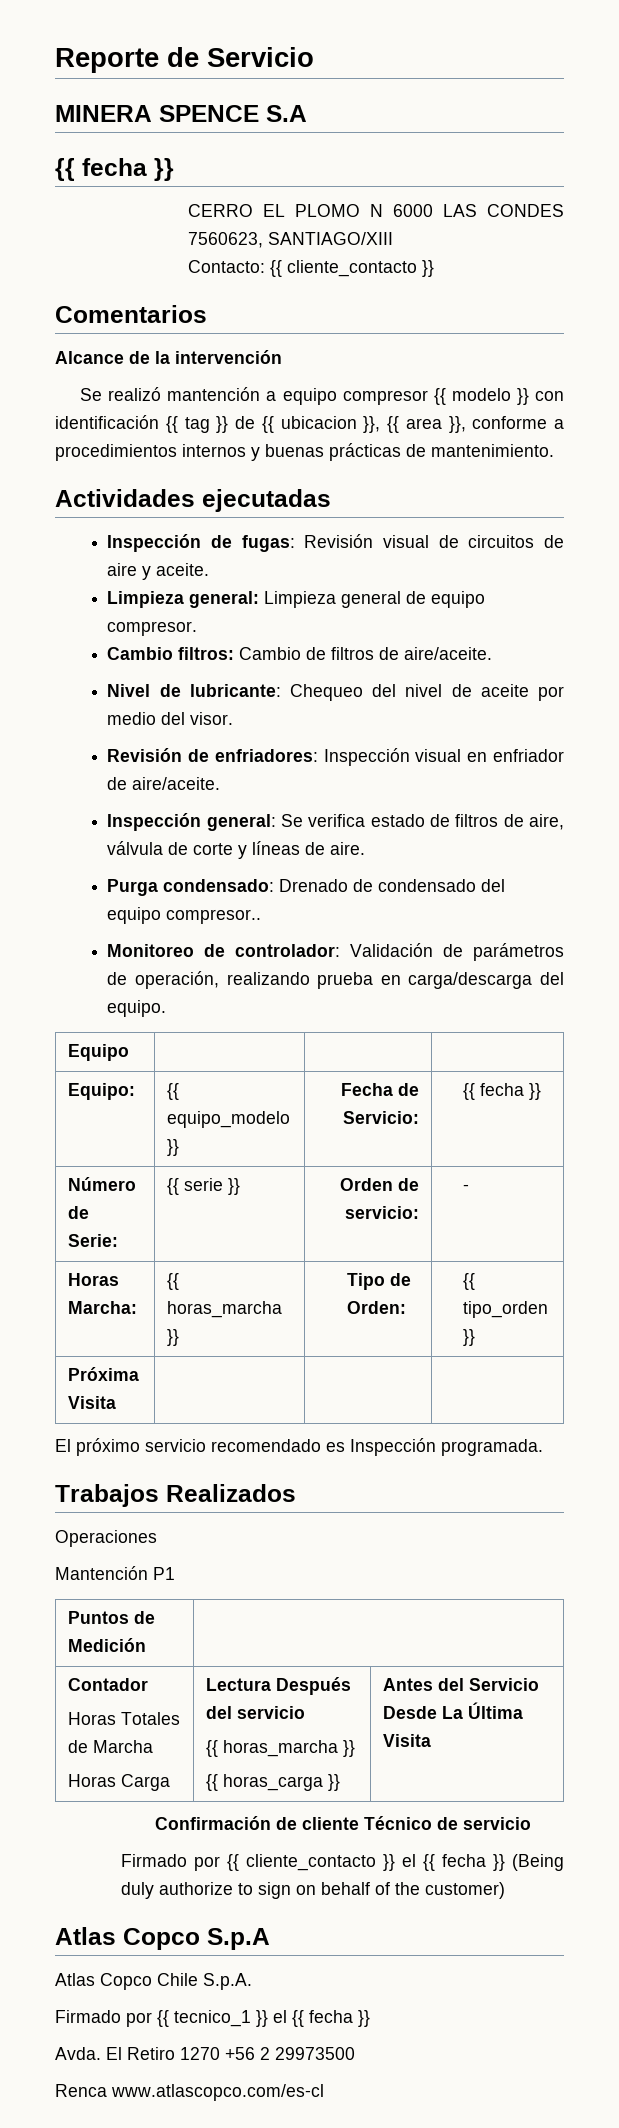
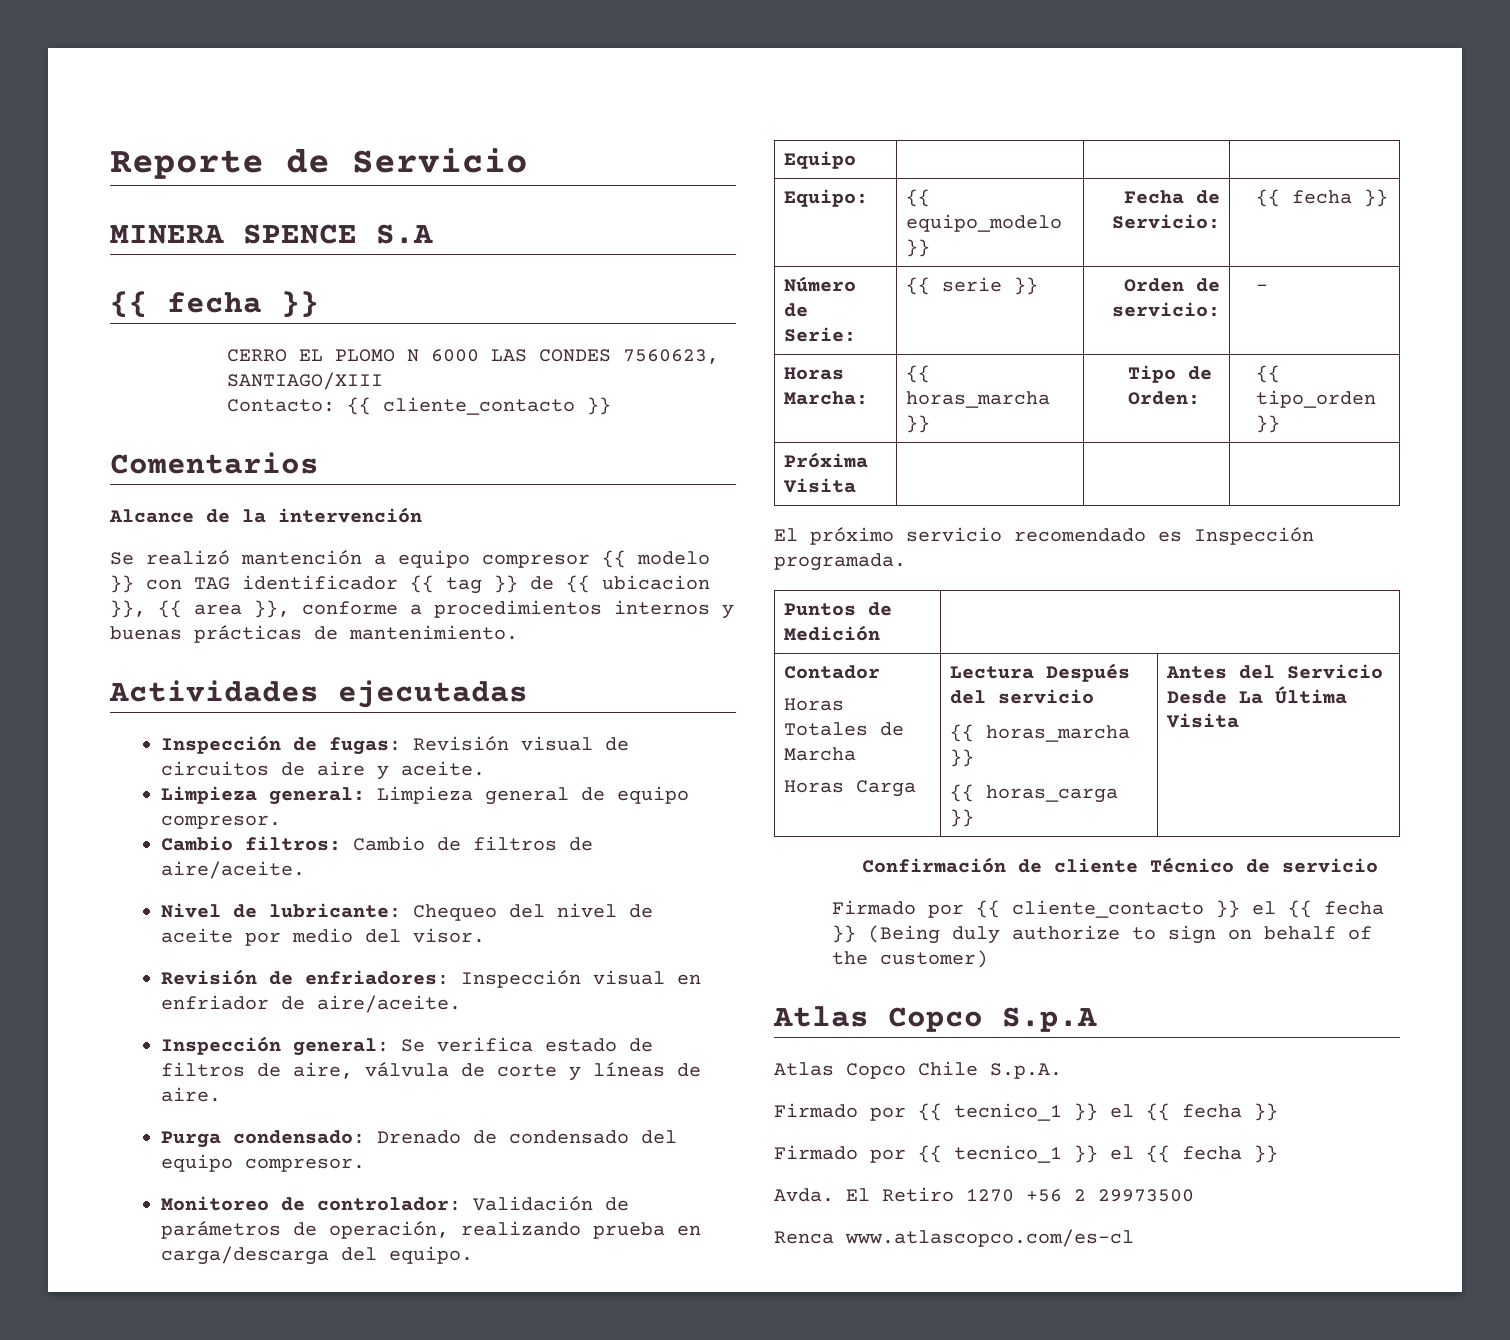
[55,415,159,429] identificación -> [194,575,398,590] TAG identificador
[166,909,262,924] compresor.. -> [245,1158,366,1172] compresor.
[55,1484,296,1507] [55,1530,157,1547] [55,1566,175,1580] // Trabajos Realizados // Operaciones // Mantención P1 -> (906, 562) none
(370, 2018) none -> [774,1145,1278,1163] // Firmado por {{ tecnico_1 }} el {{ fecha }}

